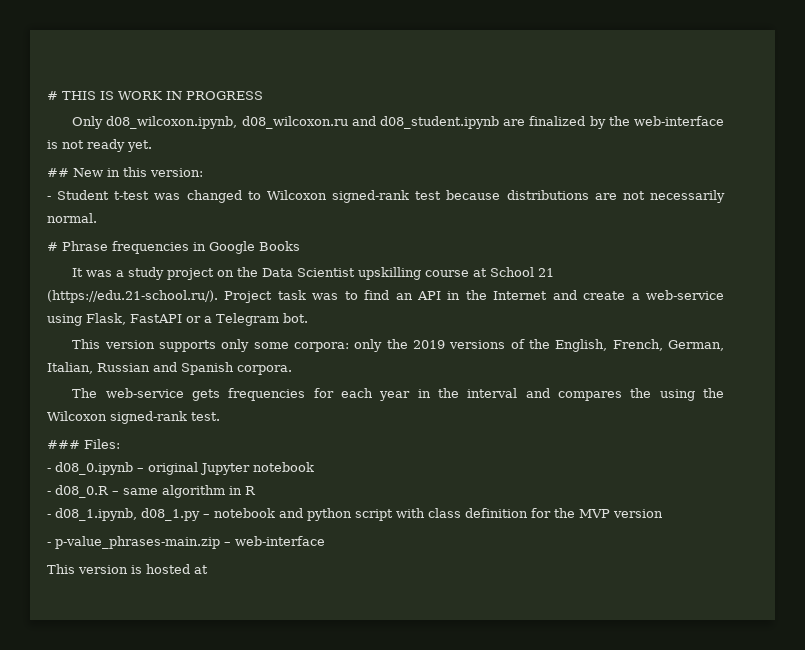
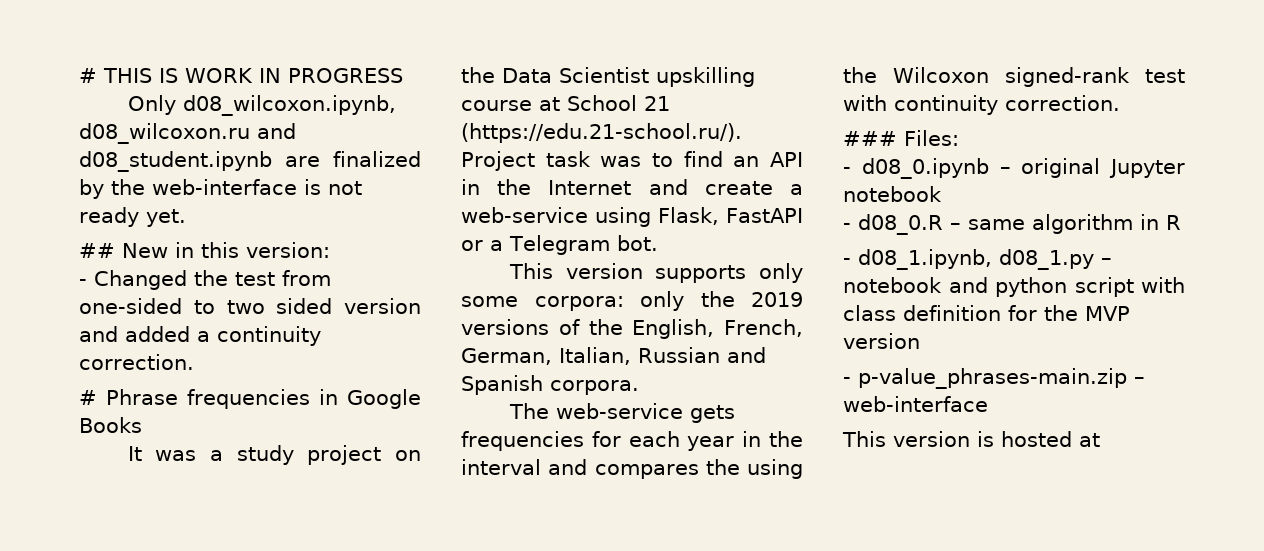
[57,190,725,203] [47,213,97,223] Student t-test was changed to Wilcoxon signed-rank test because distributions are not necessarily normal. -> [94,270,331,290] [79,298,421,314] [79,326,321,346] [79,354,194,370] Changed the test from one-sided to two sided version and added a continuity correction.
[191,412,220,421] test. -> [1145,69,1185,83] [843,95,1120,115] test with continuity correction.

